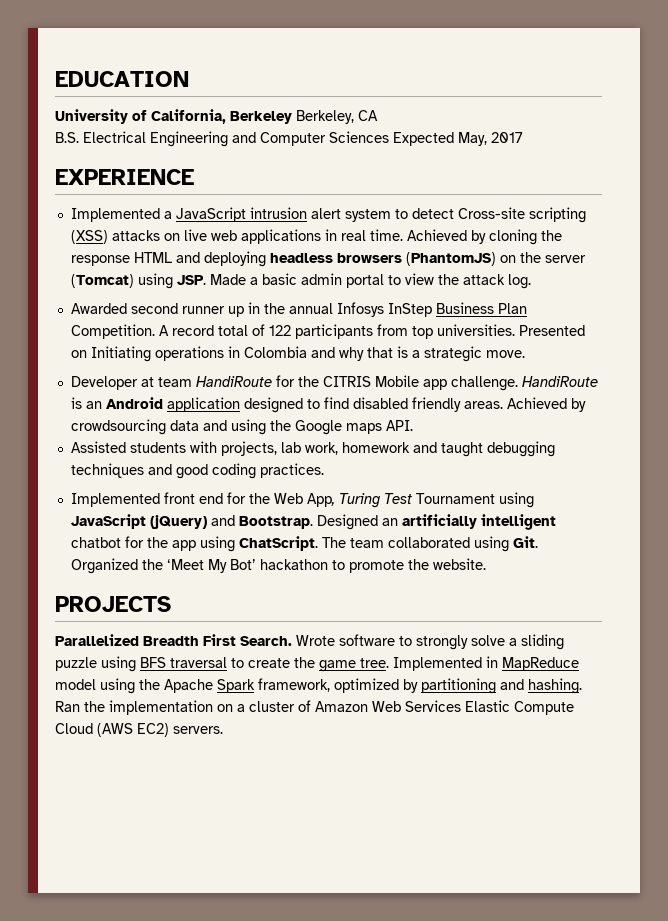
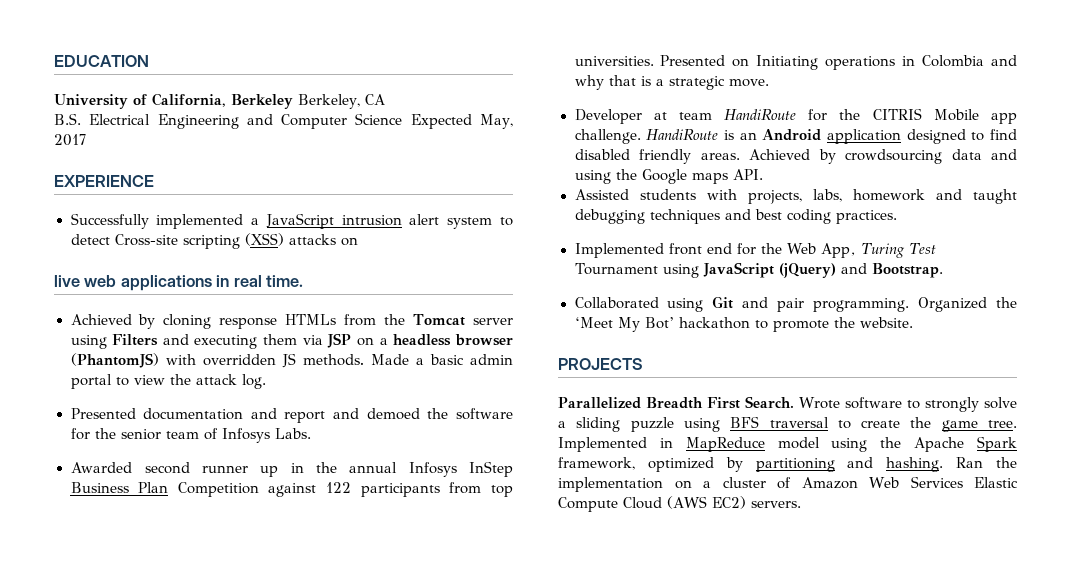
[329,131,389,143] Sciences -> [355,113,403,125] Science
[70,208,160,222] Implemented -> [70,213,244,229] Successfully implemented
(180, 237) none -> (358, 241) //
(403, 235) none -> (304, 281) //
[540,230,562,241] [70,251,586,267] [70,273,206,289] the response HTML and deploying headless browsers (PhantomJS) on the server (Tomcat) using JSP. -> [219,314,513,329] [70,333,513,349] [70,353,364,368] response HTMLs from the Tomcat server using Filters and executing them via JSP on a headless browser (PhantomJS) with overridden JS methods.
(531, 281) none -> [70,408,514,423] [70,428,311,443] // Presented documentation and report and demoed the software for the senior team of Infosys Labs.
[70,324,265,339] Competition. A record total of -> [177,482,317,497] Competition against
[280,442,338,455] lab work, -> [812,189,842,202] labs,
[175,464,208,479] good -> [754,209,782,220] best
[316,514,556,530] [70,536,538,552] Designed an artificially intelligent chatbot for the app using ChatScript. The team collaborated using Git. -> [574,296,910,312] // Collaborated using Git and pair programming.

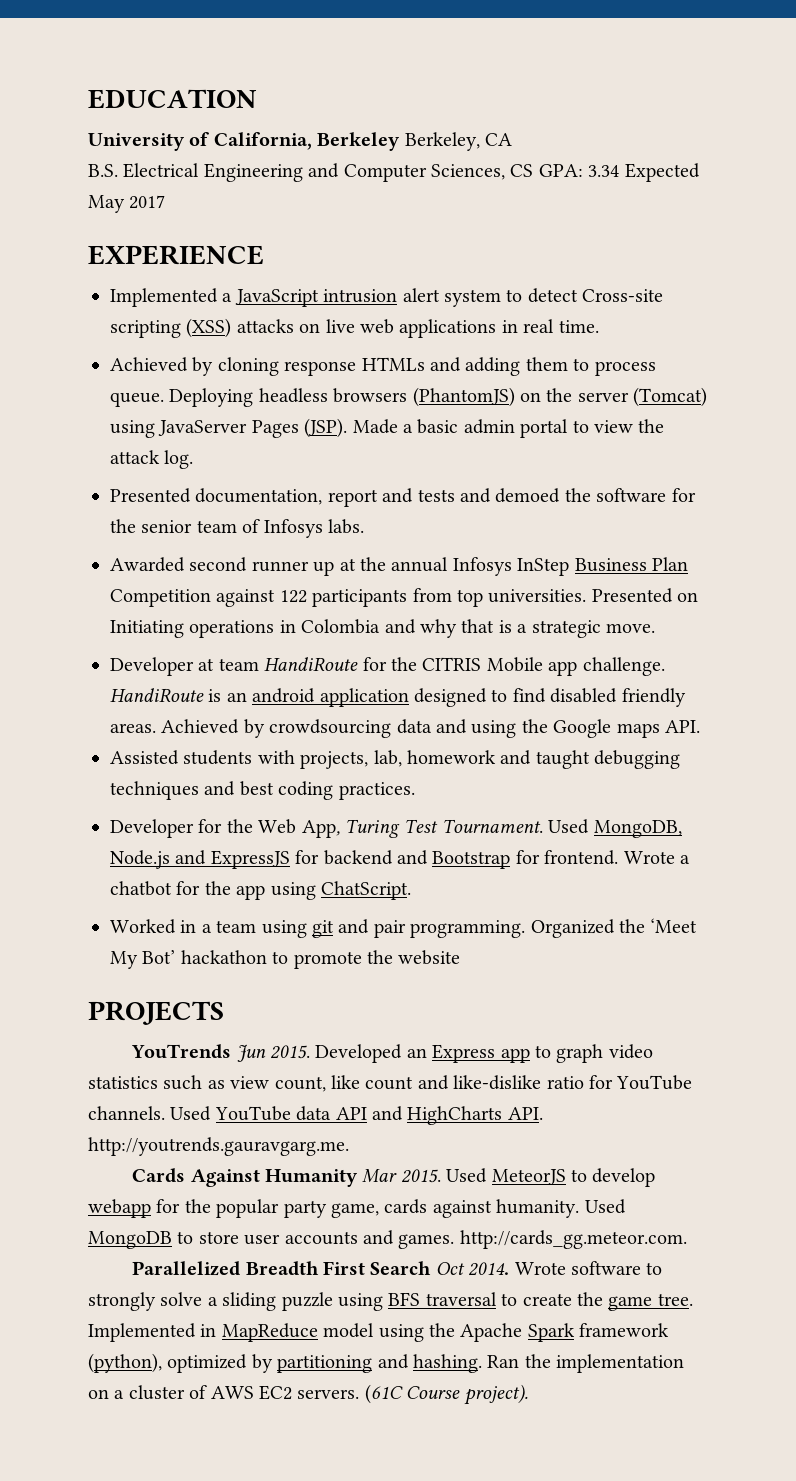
[355,113,514,129] Science Expected May, -> [431,163,700,182] [88,195,125,213] Sciences, CS GPA: 3.34 Expected May
[70,213,244,229] Successfully implemented -> [110,288,218,307] Implemented
(358, 241) // -> (321, 328) none
[344,314,513,326] [70,333,513,349] [70,353,364,368] from the Tomcat server using Filters and executing them via JSP on a headless browser (PhantomJS) with overridden JS methods. -> [430,357,656,376] [110,387,708,407] [110,418,348,438] and adding them to process queue. Deploying headless browsers (PhantomJS) on the server (Tomcat) using JavaServer Pages (JSP).
[143,408,326,423] documentation and report -> [195,488,455,507] documentation, report and tests
[274,428,311,439] Labs. -> [328,519,364,534] labs.
[290,463,304,473] in -> [339,558,356,571] at
[762,129,822,141] Android -> [252,688,316,703] android
[812,189,842,202] labs, -> [373,750,402,767] lab,
[574,243,732,258] Implemented front end -> [110,819,194,838] Developer
[574,262,944,278] [574,296,734,312] Tournament using JavaScript (jQuery) and Bootstrap. // Collaborated using Git -> [441,819,682,838] [110,850,690,869] [110,881,411,900] [110,919,334,938] Tournament. Used MongoDB, Node.js and ExpressJS for backend and Bootstrap for frontend. Wrote a chatbot for the app using ChatScript. // Worked in a team using git
[859,317,913,328] website. -> [398,950,461,965] website
(643, 364) none -> [131,1044,653,1063] [88,1075,693,1092] [88,1106,543,1125] [88,1137,349,1156] [132,1168,656,1187] [88,1199,626,1218] [88,1230,687,1249] // YouTrends Jun 2015. Developed an Express app to graph video statistics such as view count, like count and like-dislike ratio for YouTube channels. Used YouTube data API and HighCharts API. http://youtrends.gauravgarg.me. // Cards Against Humanity Mar 2015. Used MeteorJS to develop webapp for the popular party game, cards against humanity. Used MongoDB to store user accounts and games. http://cards_gg.meteor.com.
[745,396,795,408] Search. -> [370,1261,510,1276] Search Oct 2014.
[558,457,635,470] framework, -> [579,1323,670,1337] [88,1353,162,1373] framework (python),
[801,476,1018,489] [558,496,801,512] Amazon Web Services Elastic Compute Cloud (AWS EC2) servers. -> [210,1384,528,1405] AWS EC2 servers. (61C Course project).

